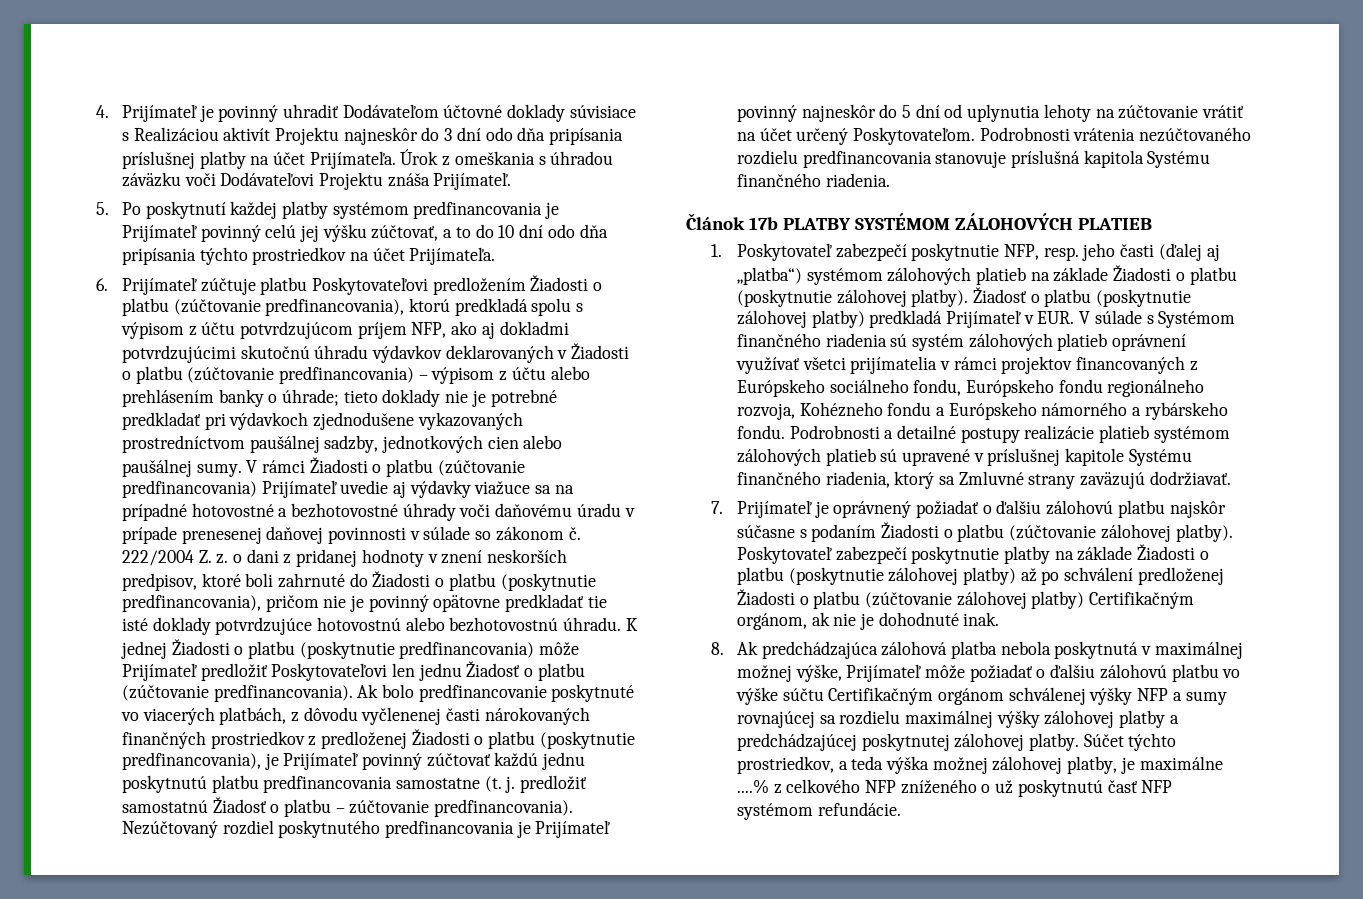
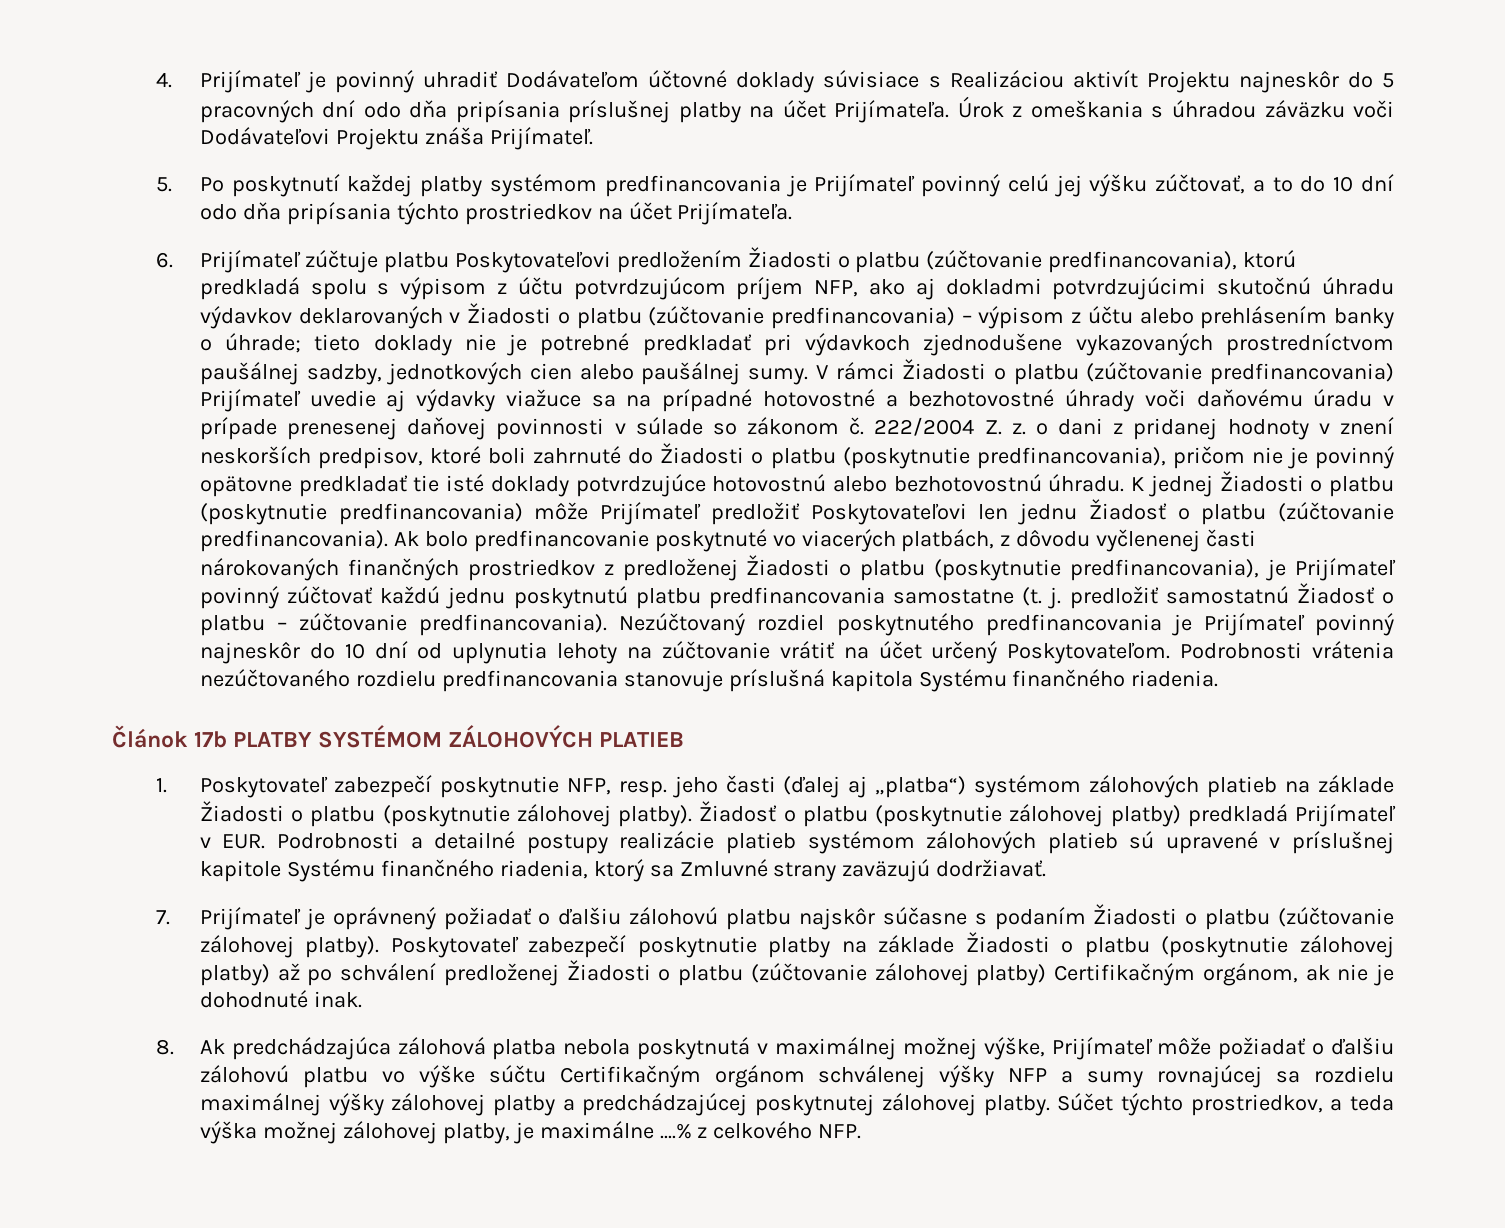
[444,128,453,141] 3 -> [1382,73,1394,88] [199,100,314,123] 5 pracovných
[902,105,912,118] 5 -> [344,643,365,659] 10
[1079,310,1236,328] [736,333,1187,351] [735,356,1198,374] [736,379,1205,397] [736,402,1228,420] [736,425,785,439] V súlade s Systémom finančného riadenia sú systém zálohových platieb oprávnení využívať všetci prijímatelia v rámci projektov financovaných z Európskeho sociálneho fondu, Európskeho fondu regionálneho rozvoja, Kohézneho fondu a Európskeho námorného a rybárskeho fondu. -> (266, 841) none
[865,779,1173,797] [736,802,901,820] NFP zníženého o už poskytnutú časť NFP systémom refundácie. -> [818,1124,862,1139] NFP.

